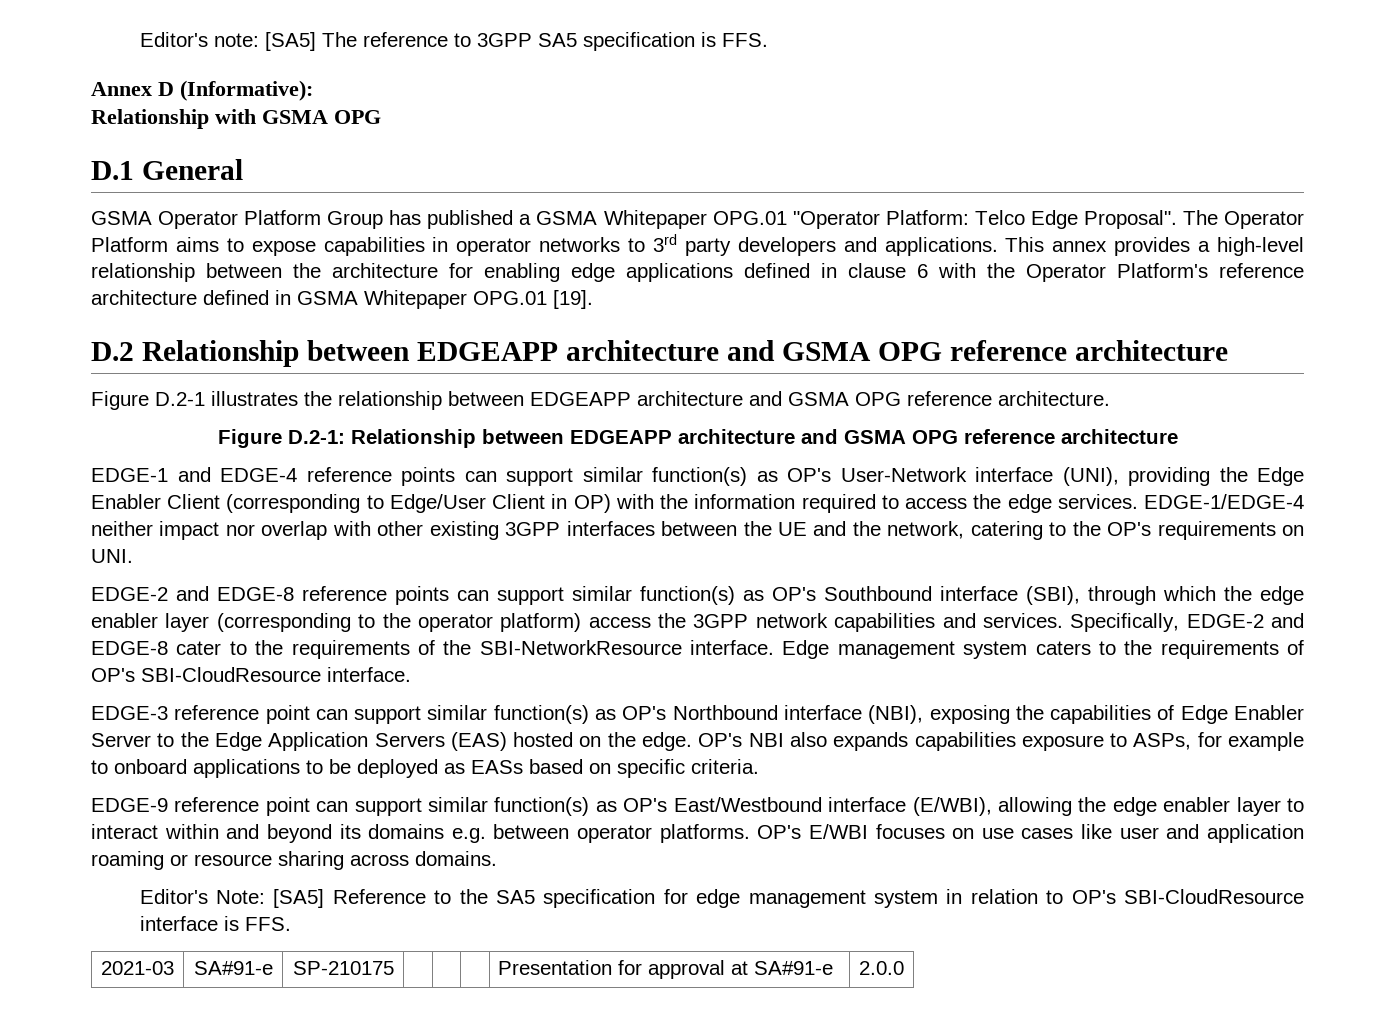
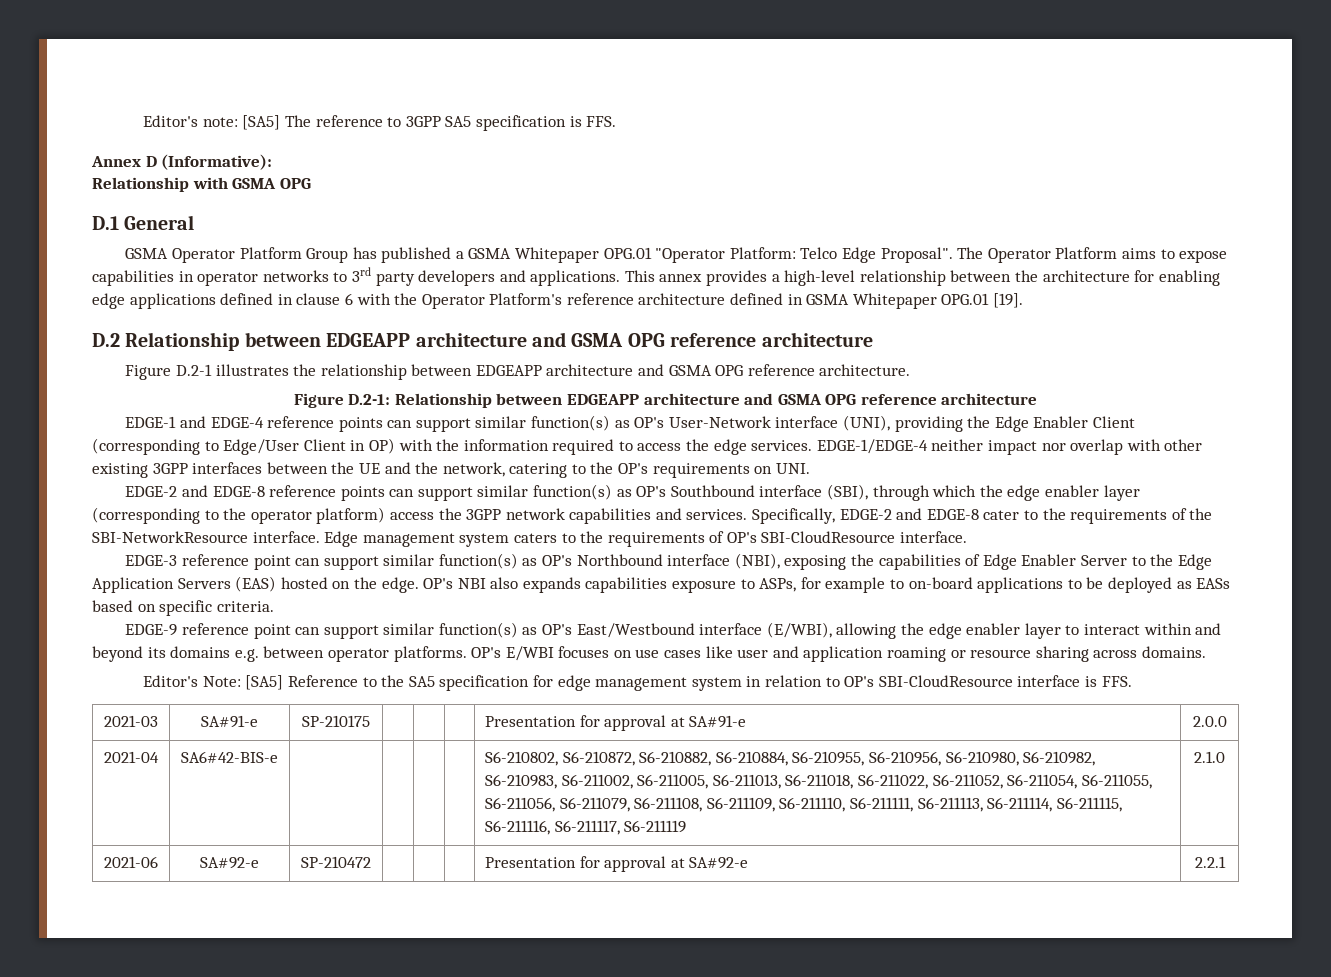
[114,759,187,774] onboard -> [908,577,973,589] on-board
(904, 968) none -> [104,751,159,763] [181,751,278,763] [485,751,1096,766] [485,774,1152,789] [485,797,1122,812] [485,820,687,835] [1194,751,1225,763] [104,856,158,868] [200,857,259,869] [301,856,371,868] [485,856,749,872] [1194,856,1226,868] // 2021-04 | SA6#42-BIS-e | | | | | S6-210802, S6-210872, S6-210882, S6-210884, S6-210955, S6-210956, S6-210980, S6-210982, S6-210983, S6-211002, S6-211005, S6-211013, S6-211018, S6-211022, S6-211052, S6-211054, S6-211055, S6-211056, S6-211079, S6-211108, S6-211109, S6-211110, S6-211111, S6-211113, S6-211114, S6-211115, S6-211116, S6-211117, S6-211119 | 2.1.0 // 2021-06 | SA#92-e | SP-210472 | | | | Presentation for approval at SA#92-e | 2.2.1

